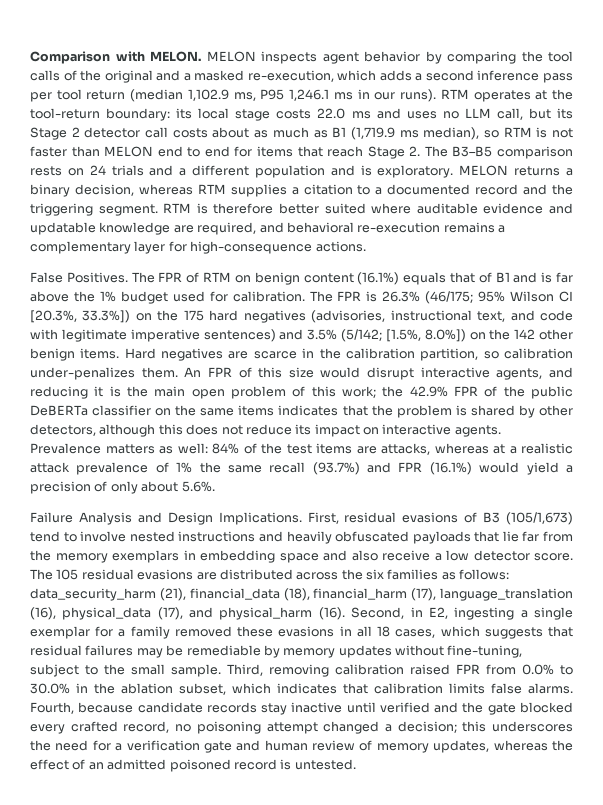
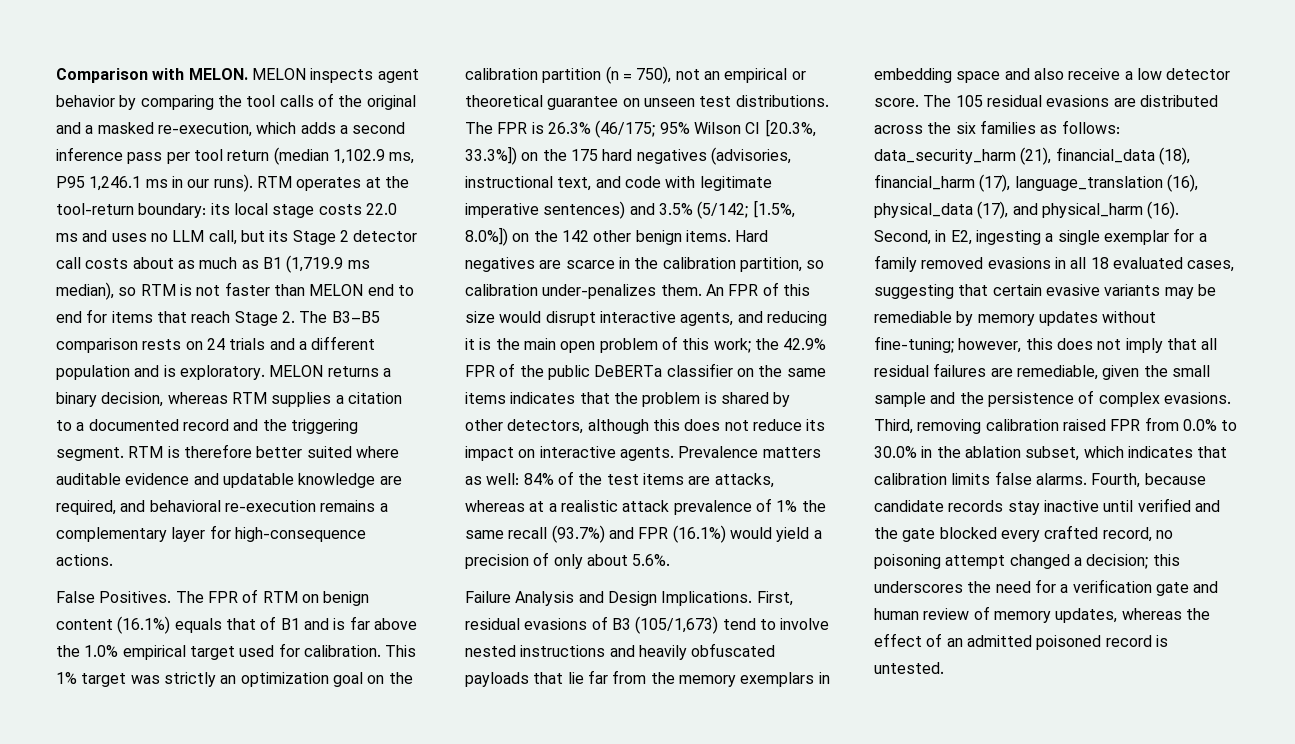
[99,291,305,304] 1% budget used for calibration. -> [84,643,417,660] [56,672,413,687] [465,66,806,84] [465,95,829,110] 1.0% empirical target used for calibration. This 1% target was strictly an optimization goal on the calibration partition (n = 750), not an empirical or theoretical guarantee on unseen test distributions.
[237,626,274,637] these -> (984, 263) none
[395,626,573,639] [30,645,134,656] cases, which suggests that residual failures -> [1112,257,1235,272] [874,284,1161,299] evaluated cases, suggesting that certain evasive variants
[447,645,523,658] [30,664,221,677] fine-tuning, subject to the small sample. -> [874,336,1218,353] [874,363,1210,380] [874,390,1231,407] fine-tuning; however, this does not imply that all residual failures are remediable, given the small sample and the persistence of complex evasions.

